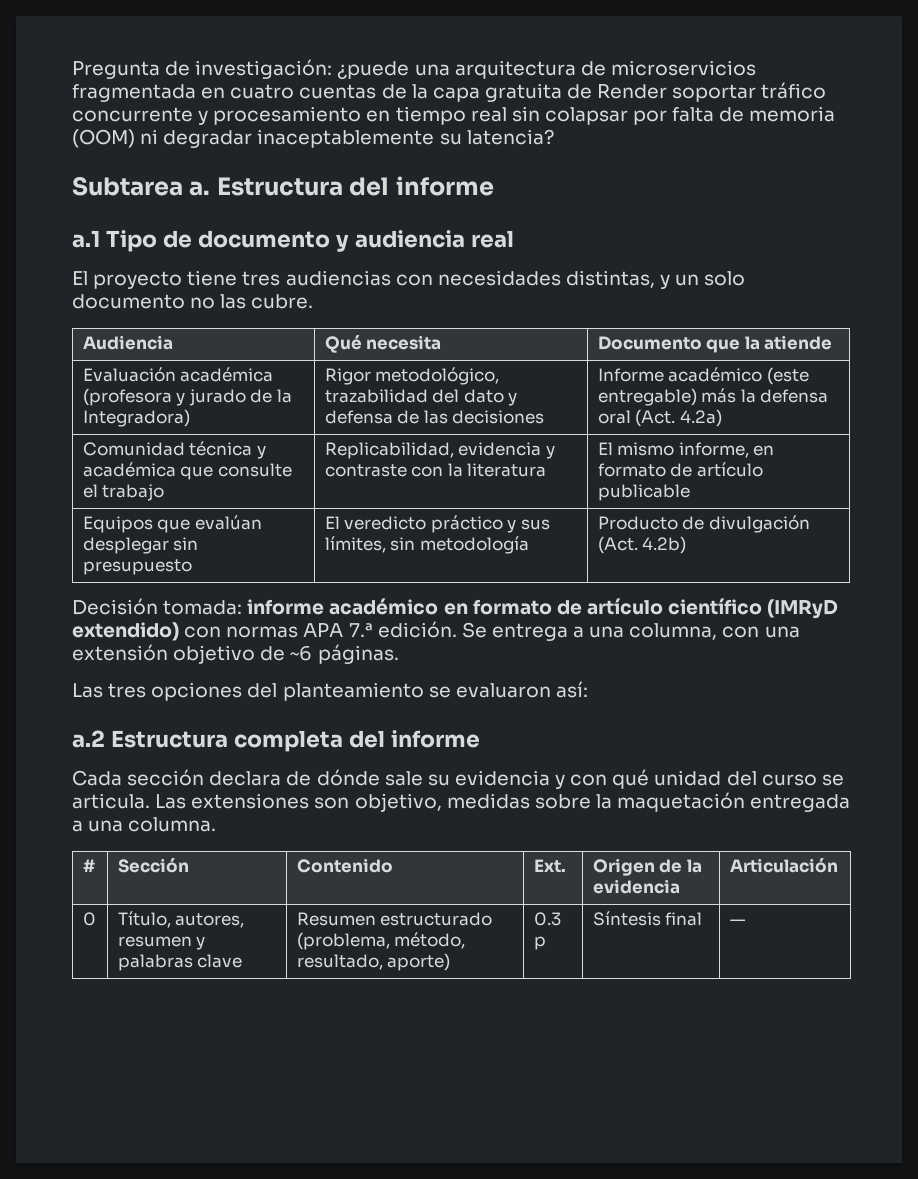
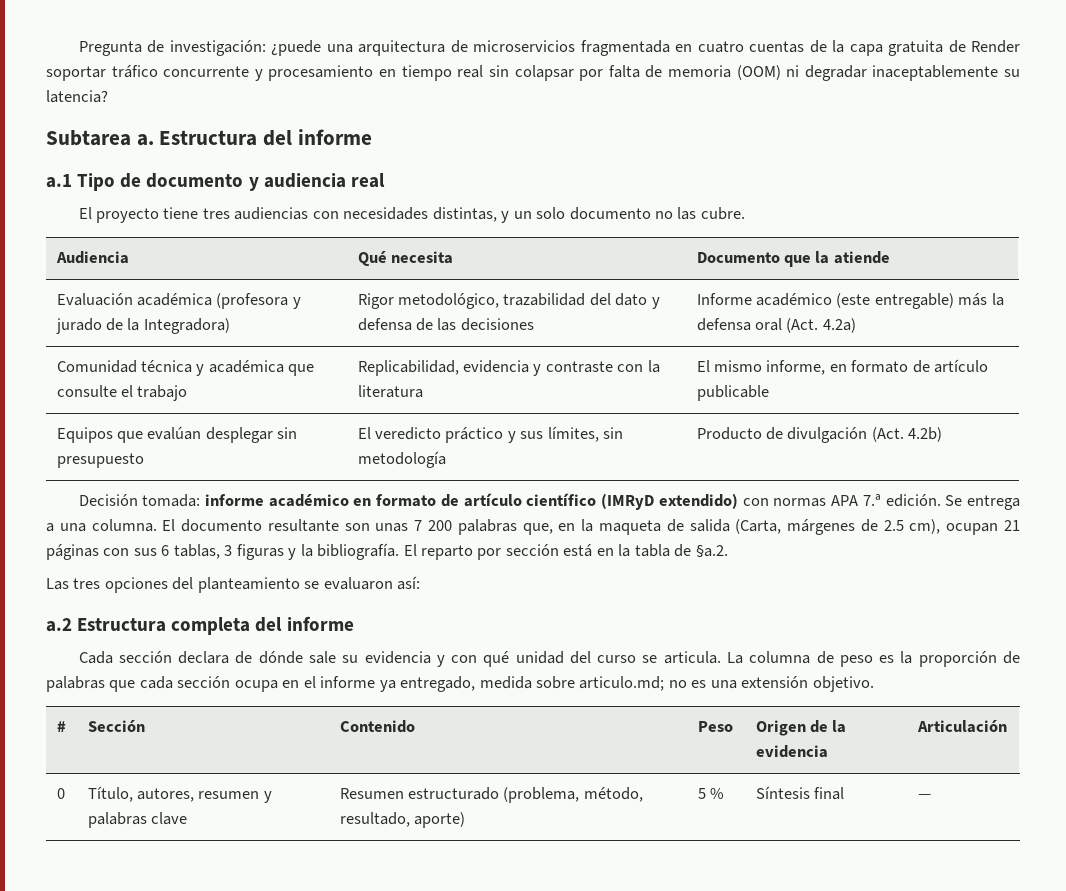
[629,623,800,640] [72,644,399,664] columna, con una extensión objetivo de ~6 páginas. -> [91,519,1020,535] [46,543,728,560] columna. El documento resultante son unas 7 200 palabras que, en la maqueta de salida (Carta, márgenes de 2.5 cm), ocupan 21 páginas con sus 6 tablas, 3 figuras y la bibliografía. El reparto por sección está en la tabla de §a.2.
[155,792,851,812] [72,817,217,832] Las extensiones son objetivo, medidas sobre la maquetación entregada a una columna. -> [727,651,1021,667] [46,676,874,692] La columna de peso es la proporción de palabras que cada sección ocupa en el informe ya entregado, medida sobre articulo.md; no es una extensión objetivo.
[533,859,566,873] Ext. -> [697,721,733,732] Peso
[533,912,561,926] [533,936,546,950] 0.3 p -> [697,788,725,799] 5 %

